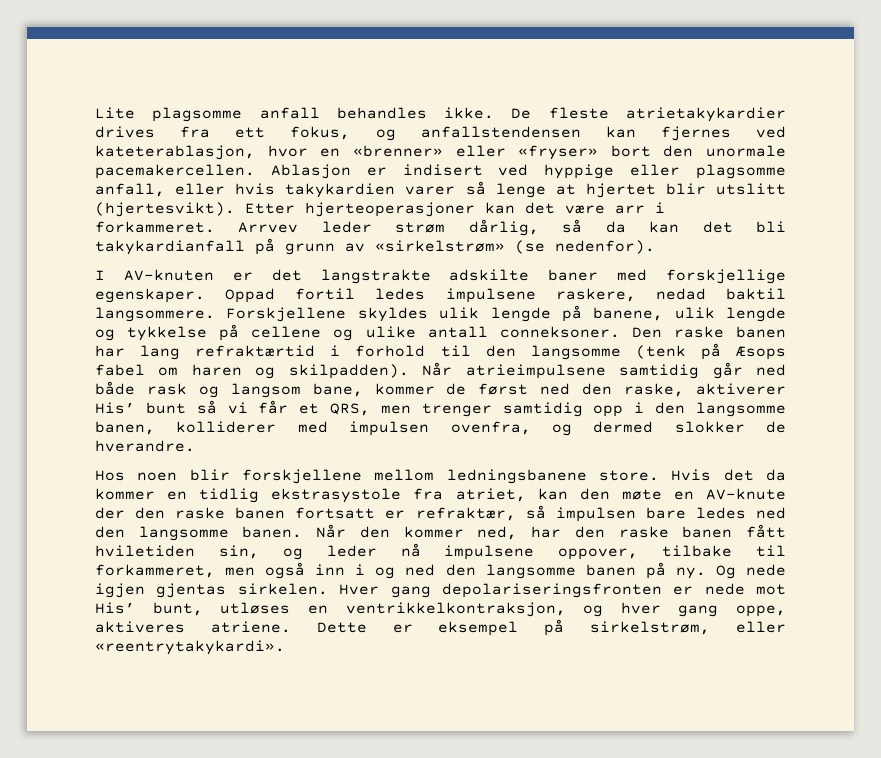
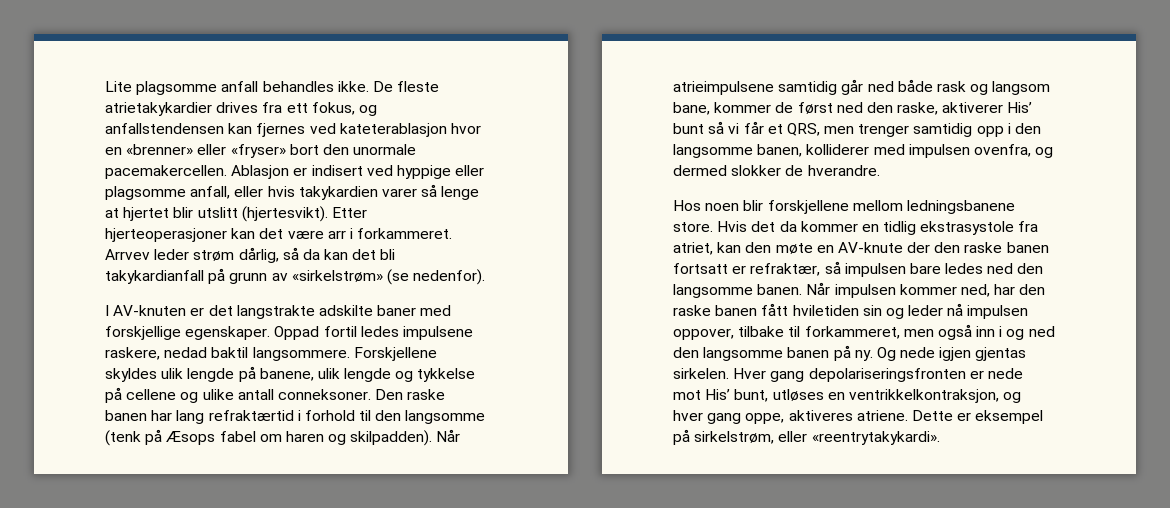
[95,145,255,160] kateterablasjon, -> [339,123,447,137] kateterablasjon
[359,526,390,538] den -> [834,284,896,298] impulsen
[218,545,259,559] sin, -> [862,305,882,316] sin
[444,545,535,560] impulsene -> [967,305,1029,319] impulsen

